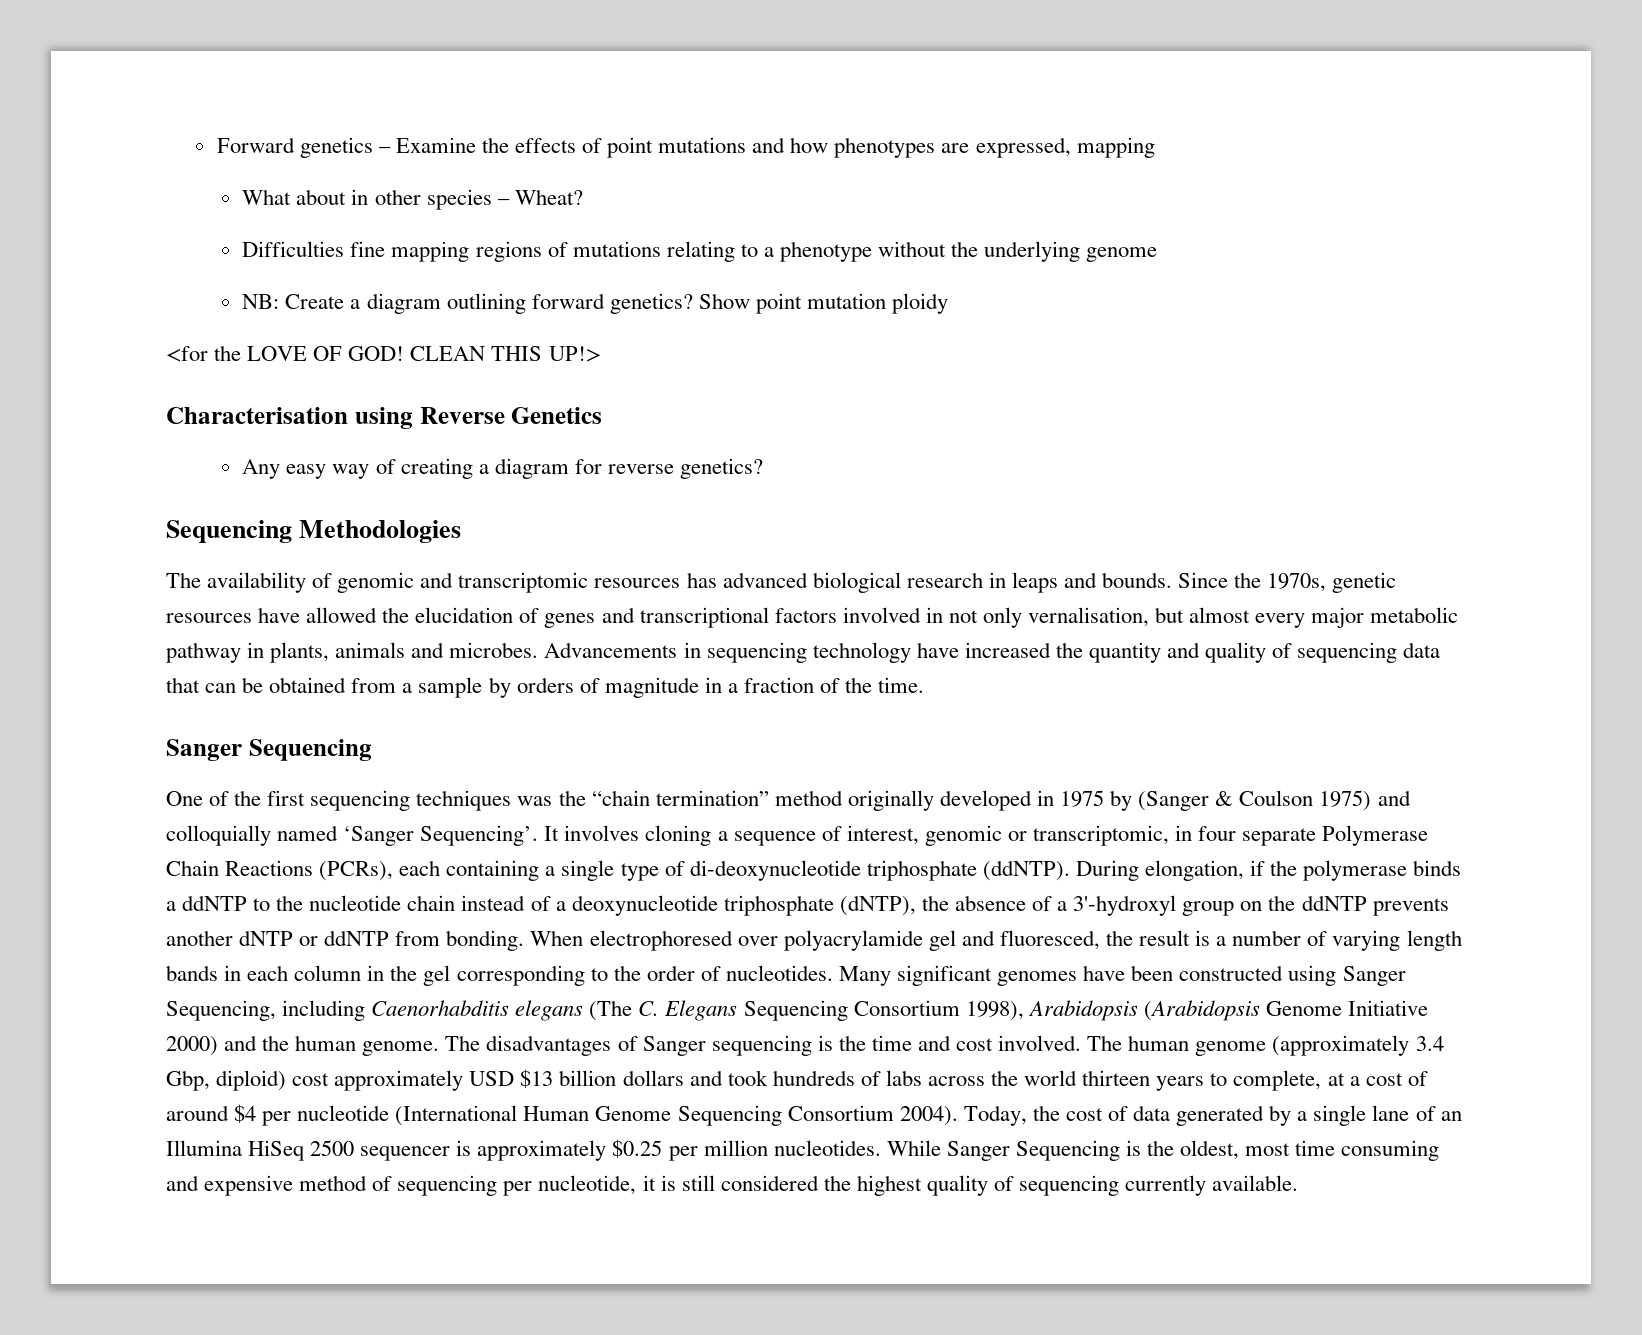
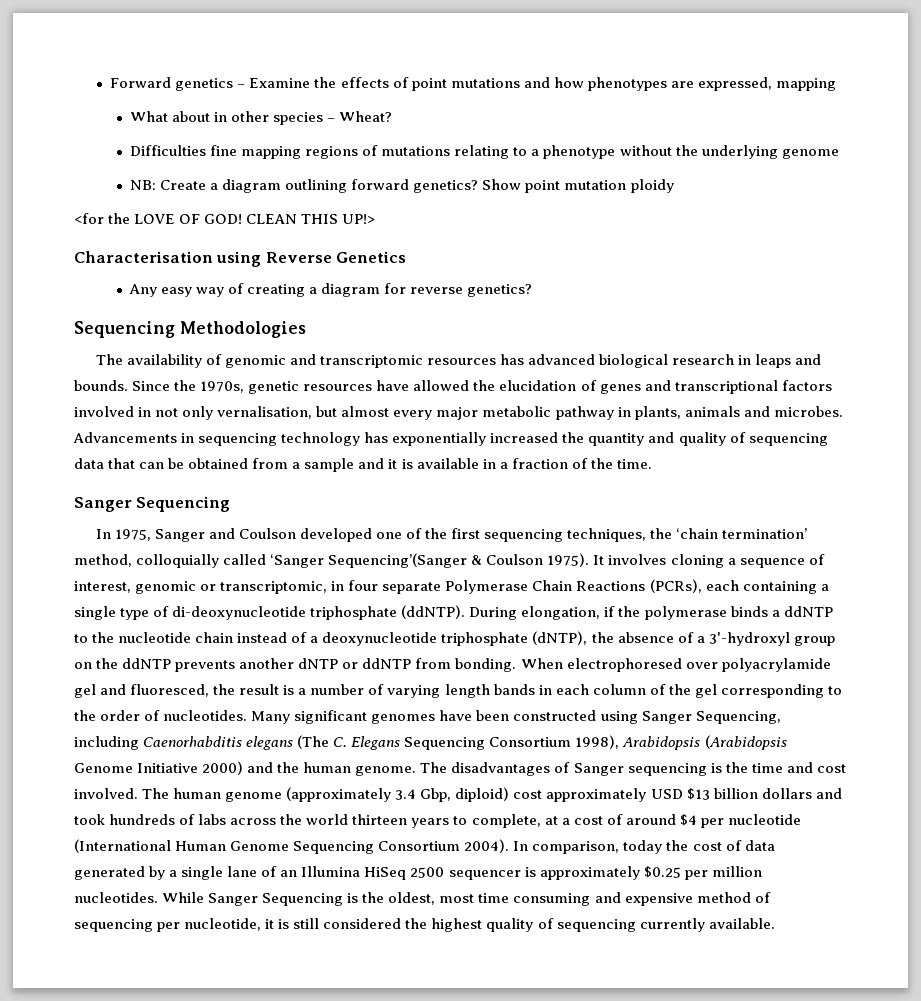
[916,642,959,658] have -> [364,432,487,446] has exponentially
[488,677,699,698] by orders of magnitude -> [358,458,479,469] and it is available
[166,790,1411,811] [166,825,539,846] One of the first sequencing techniques was the “chain termination” method originally developed in 1975 by (Sanger & Coulson 1975) and colloquially named ‘Sanger Sequencing’. -> [95,528,808,542] [74,553,590,568] In 1975, Sanger and Coulson developed one of the first sequencing techniques, the ‘chain termination’ method, colloquially called ‘Sanger Sequencing’(Sanger & Coulson 1975).
[367,965,385,981] in -> [649,684,666,695] of
[963,1105,1027,1126] Today, -> [513,840,663,854] In comparison, today

